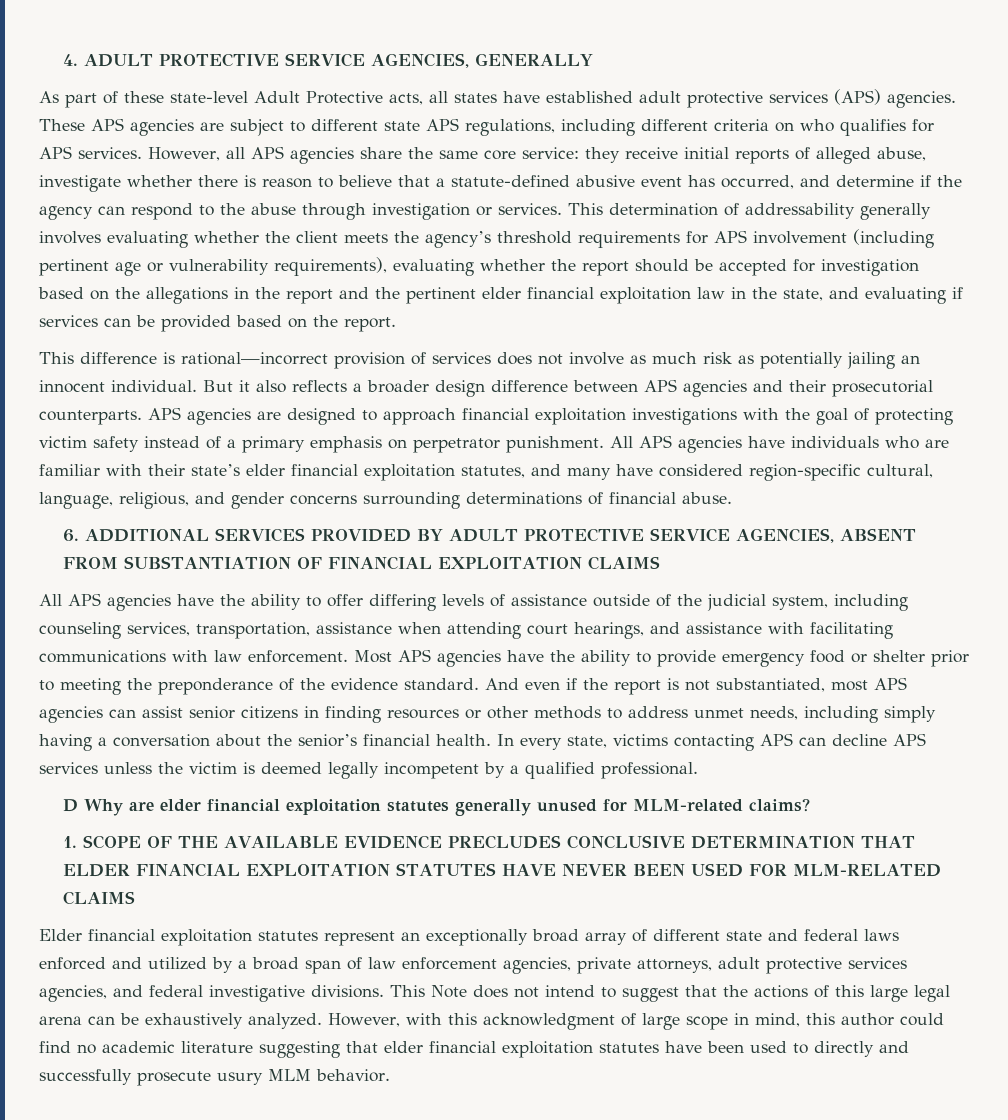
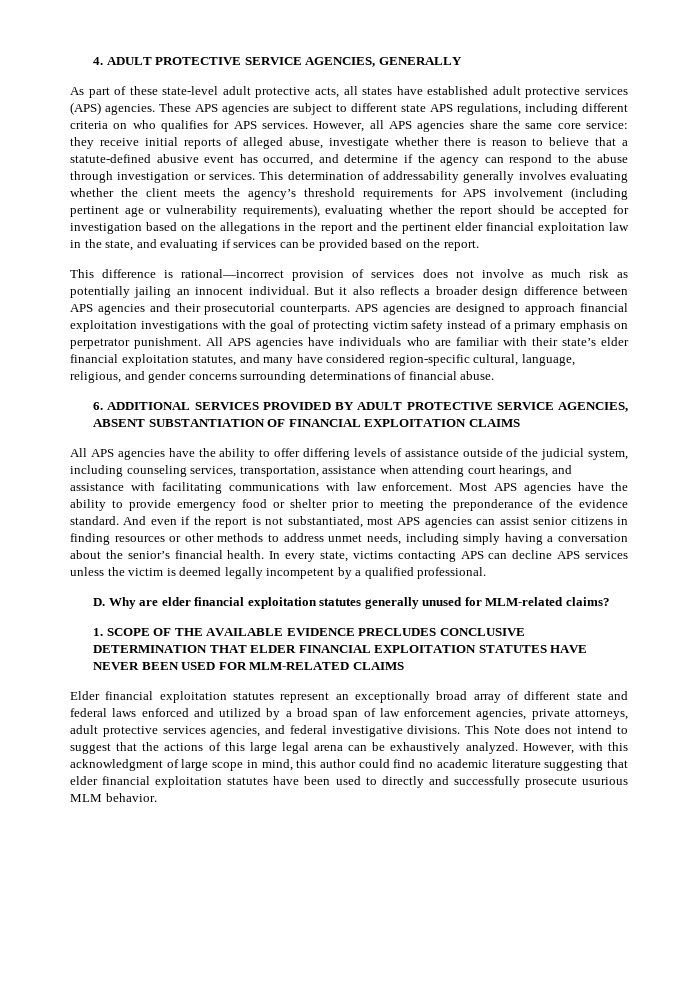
[254,91,383,104] Adult Protective -> [222,86,311,98] adult protective
[62,557,118,569] FROM -> (146, 423) none
[62,799,78,812] D -> [93,598,106,606] D.
[217,1072,263,1085] usury -> [582,777,628,785] usurious

